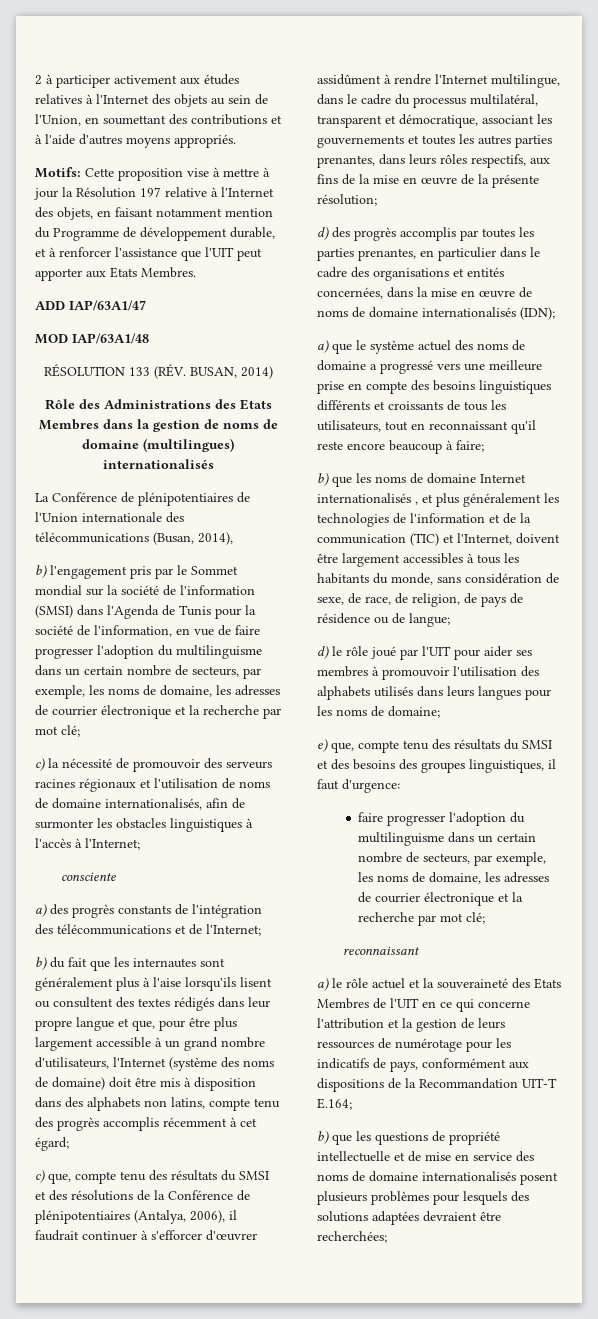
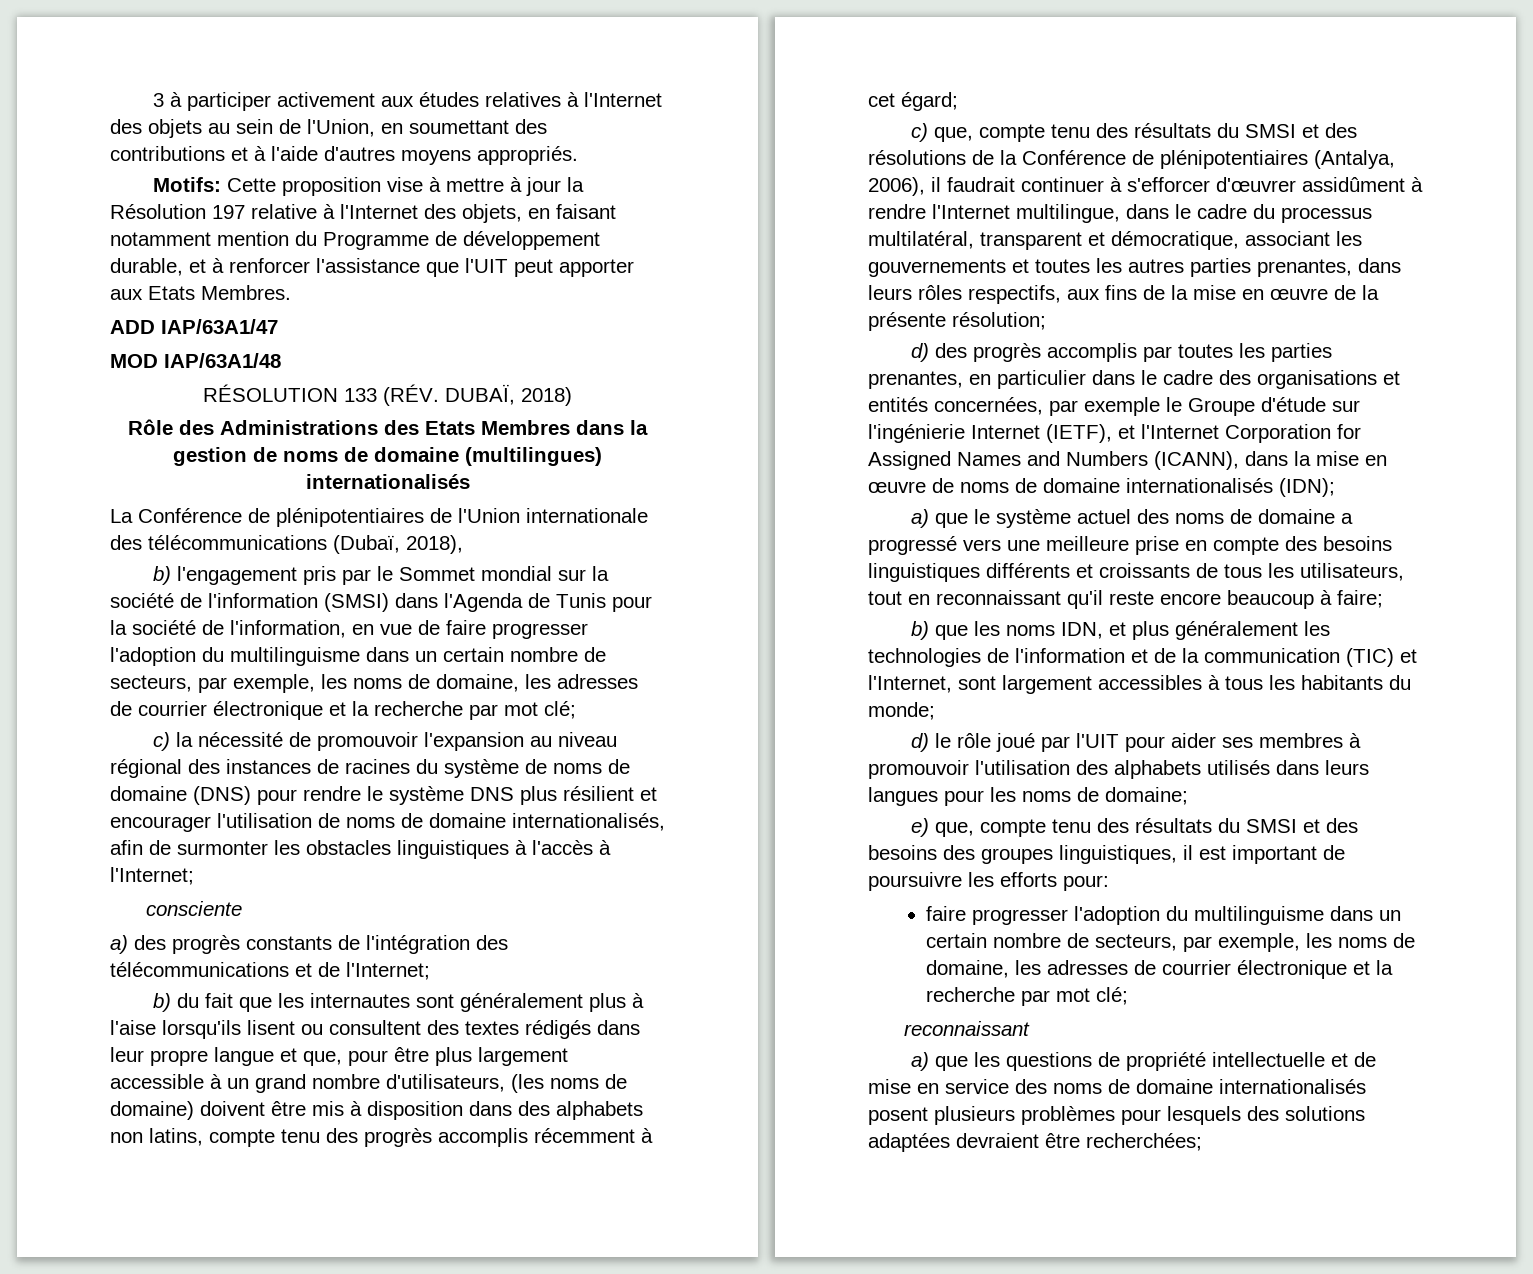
[35,75,42,85] 2 -> [152,93,164,107] 3
[189,366,273,379] BUSAN, 2014) -> [445,384,572,406] DUBAÏ, 2018)
[153,532,233,545] (Busan, 2014), -> [333,535,463,554] (Dubaï, 2018),
[204,758,272,769] [35,778,151,792] des serveurs racines régionaux et -> [423,732,617,751] [110,759,630,778] [110,786,657,805] [110,816,211,832] l'expansion au niveau régional des instances de racines du système de noms de domaine (DNS) pour rendre le système DNS plus résilient et encourager
[113,1057,239,1071] l'Internet (système des -> [511,1074,544,1093] (les
[109,1077,132,1088] doit -> [200,1101,265,1116] doivent
(383, 293) none -> [1049,397,1360,416] [868,424,1361,443] [868,451,1239,470] par exemple le Groupe d'étude sur l'ingénierie Internet (IETF), et l'Internet Corporation for Assigned Names and Numbers (ICANN),
[410,473,526,484] [317,493,418,505] de domaine Internet internationalisés , -> [1060,622,1103,639] IDN,
[516,533,560,544] [317,553,338,563] doivent être -> [958,676,996,690] sont
[391,573,559,585] [317,593,523,607] [317,613,450,627] monde, sans considération de sexe, de race, de religion, de pays de résidence ou de langue; -> [868,702,935,720] monde;
[317,779,400,793] faut d'urgence: -> [1199,845,1345,864] [868,872,1109,891] est important de poursuivre les efforts pour:
[332,978,561,989] [317,998,530,1012] [317,1018,505,1032] [317,1038,511,1052] [317,1058,529,1072] [317,1078,557,1092] [317,1098,352,1110] [317,1131,329,1144] le rôle actuel et la souveraineté des Etats Membres de l'UIT en ce qui concerne l'attribution et la gestion de leurs ressources de numérotage pour les indicatifs de pays, conformément aux dispositions de la Recommandation UIT-T E.164; // b) -> (929, 1061) none

